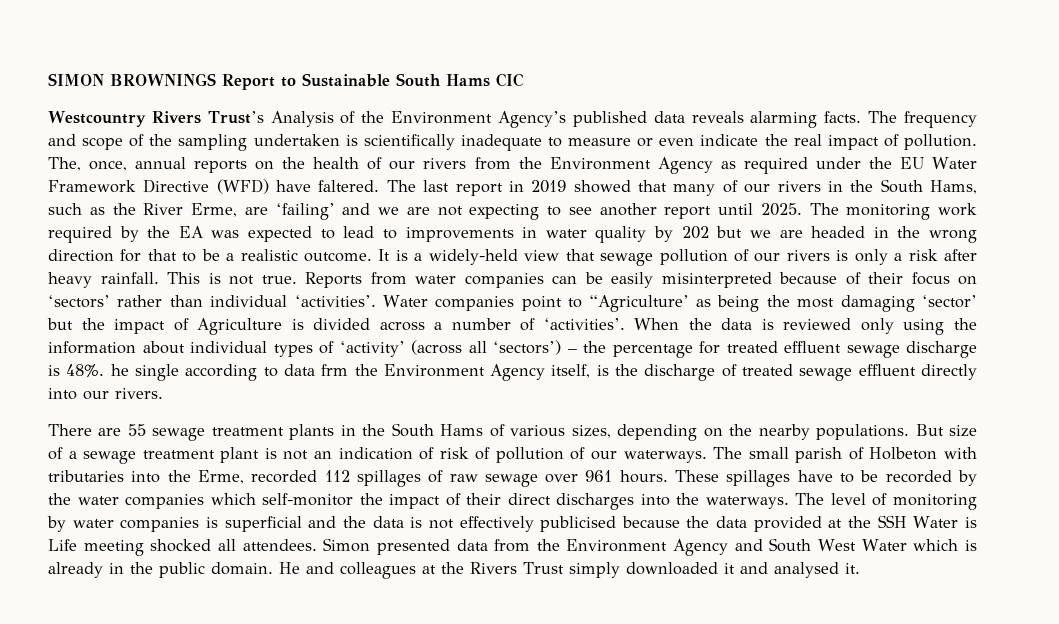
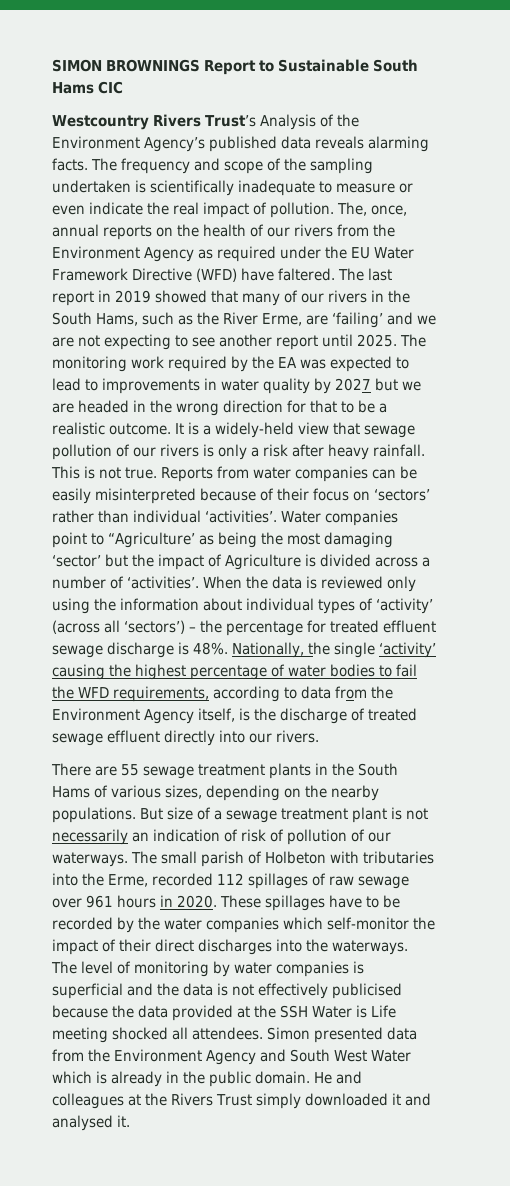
[681,226,709,239] 202 -> [335,378,371,391] 2027
[110,364,179,381] he single -> [232,642,436,658] [52,664,417,680] [52,686,209,702] Nationally, the single ‘activity’ causing the highest percentage of water bodies to fail the WFD requirements,
[321,364,349,376] frm -> [335,686,367,699] from
(309, 455) none -> [52,829,128,845] necessarily
[619,470,668,483] hours. -> [117,895,217,908] hours in 2020.

